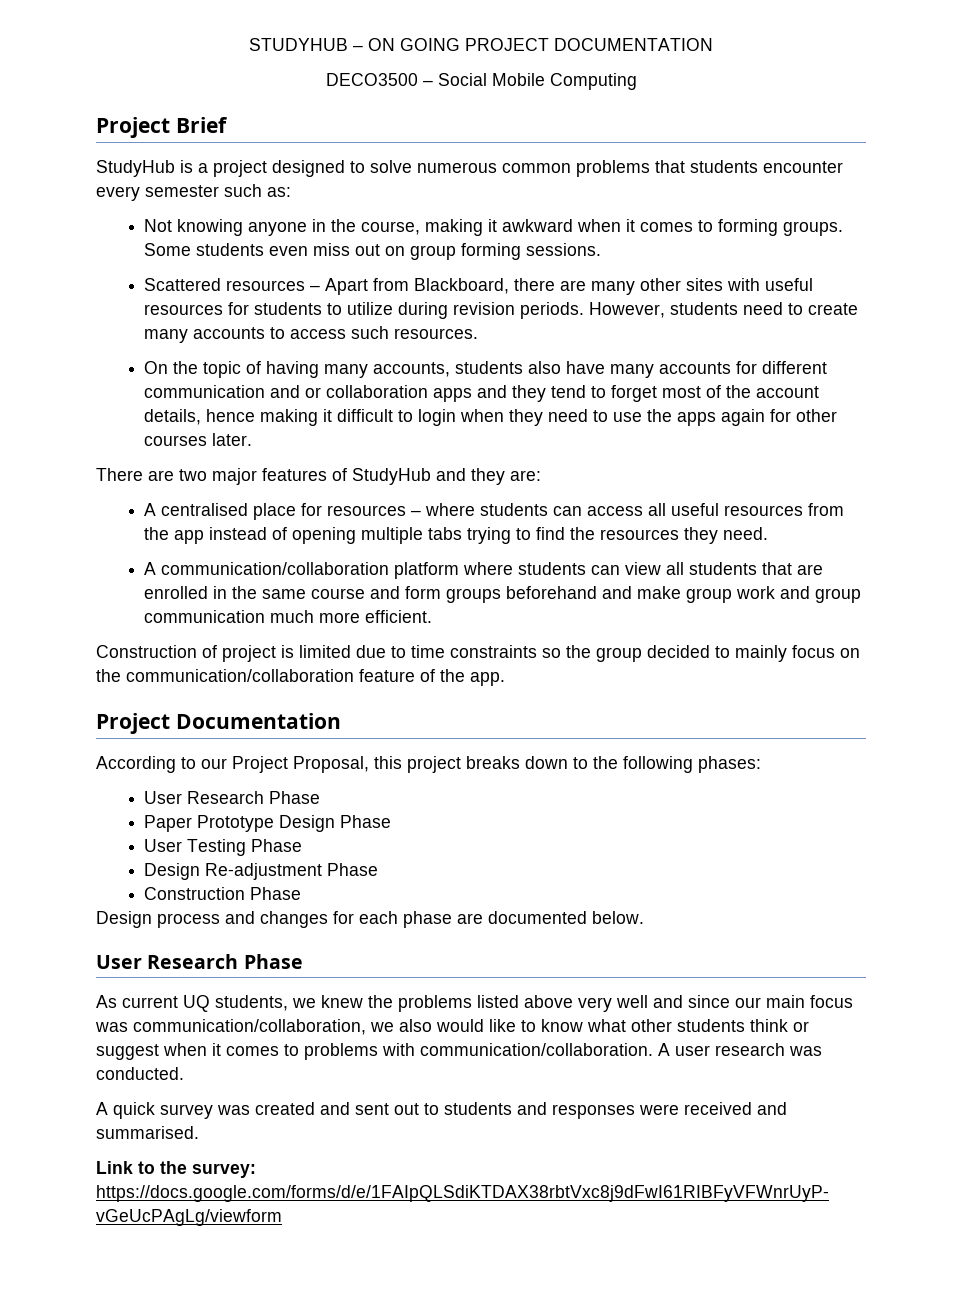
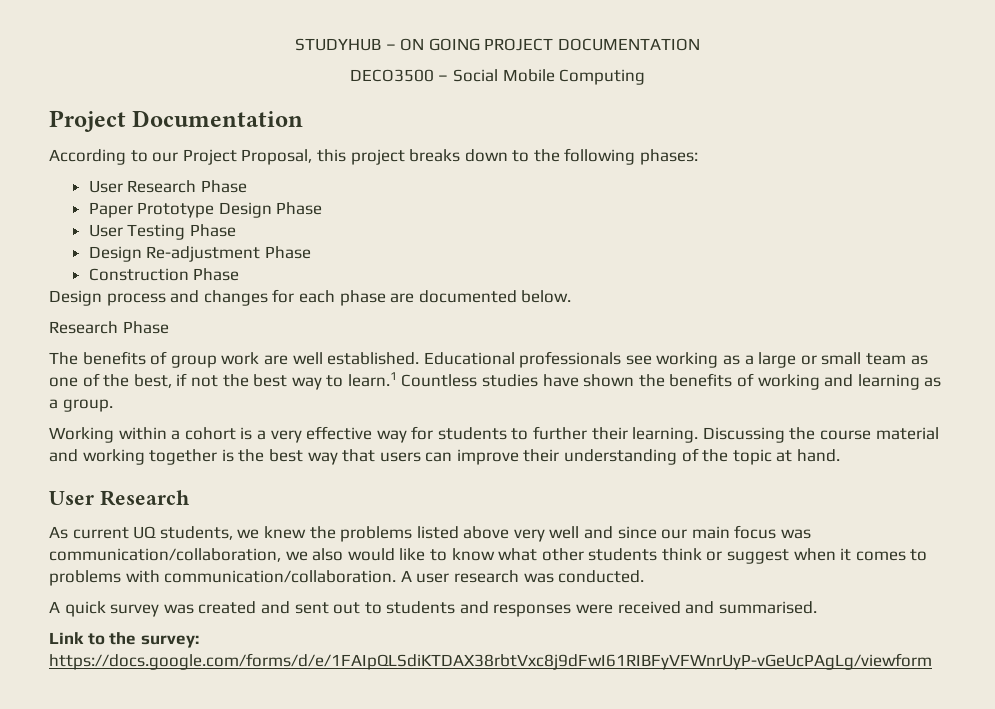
[96,117,228,138] [96,160,843,177] [96,184,291,201] [144,219,844,236] [144,243,602,260] [144,278,814,295] [144,302,859,319] [144,326,479,343] [144,361,828,378] [144,385,820,402] [144,409,838,426] [144,433,253,446] [96,468,541,485] [144,503,845,520] [144,527,769,544] [144,562,824,579] [144,586,862,603] [144,610,433,623] [96,645,860,662] [96,669,505,686] // Project Brief // StudyHub is a project designed to solve numerous common problems that students encounter every semester such as: // Not knowing anyone in the course, making it awkward when it comes to forming groups. Some students even miss out on group forming sessions. // Scattered resources – Apart from Blackboard, there are many other sites with useful resources for students to utilize during revision periods. However, students need to create many accounts to access such resources. // On the topic of having many accounts, students also have many accounts for different communication and or collaboration apps and they tend to forget most of the account details, hence making it difficult to login when they need to use the apps again for other courses later. // There are two major features of StudyHub and they are: // A centralised place for resources – where students can access all useful resources from the app instead of opening multiple tabs trying to find the resources they need. // A communication/collaboration platform where students can view all students that are enrolled in the same course and form groups beforehand and make group work and group communication much more efficient. // Construction of project is limited due to time constraints so the group decided to mainly focus on the communication/collaboration feature of the app. -> (646, 77) none
[96,954,303,969] // User Research Phase -> [49,321,169,334] [49,351,928,368] [49,372,942,390] [49,399,113,412] [49,426,939,443] [49,448,841,465] [49,490,190,506] // Research Phase // The benefits of group work are well established. Educational professionals see working as a large or small team as one of the best, if not the best way to learn.1 Countless studies have shown the benefits of working and learning as a group. // Working within a cohort is a very effective way for students to further their learning. Discussing the course material and working together is the best way that users can improve their understanding of the topic at hand. // User Research

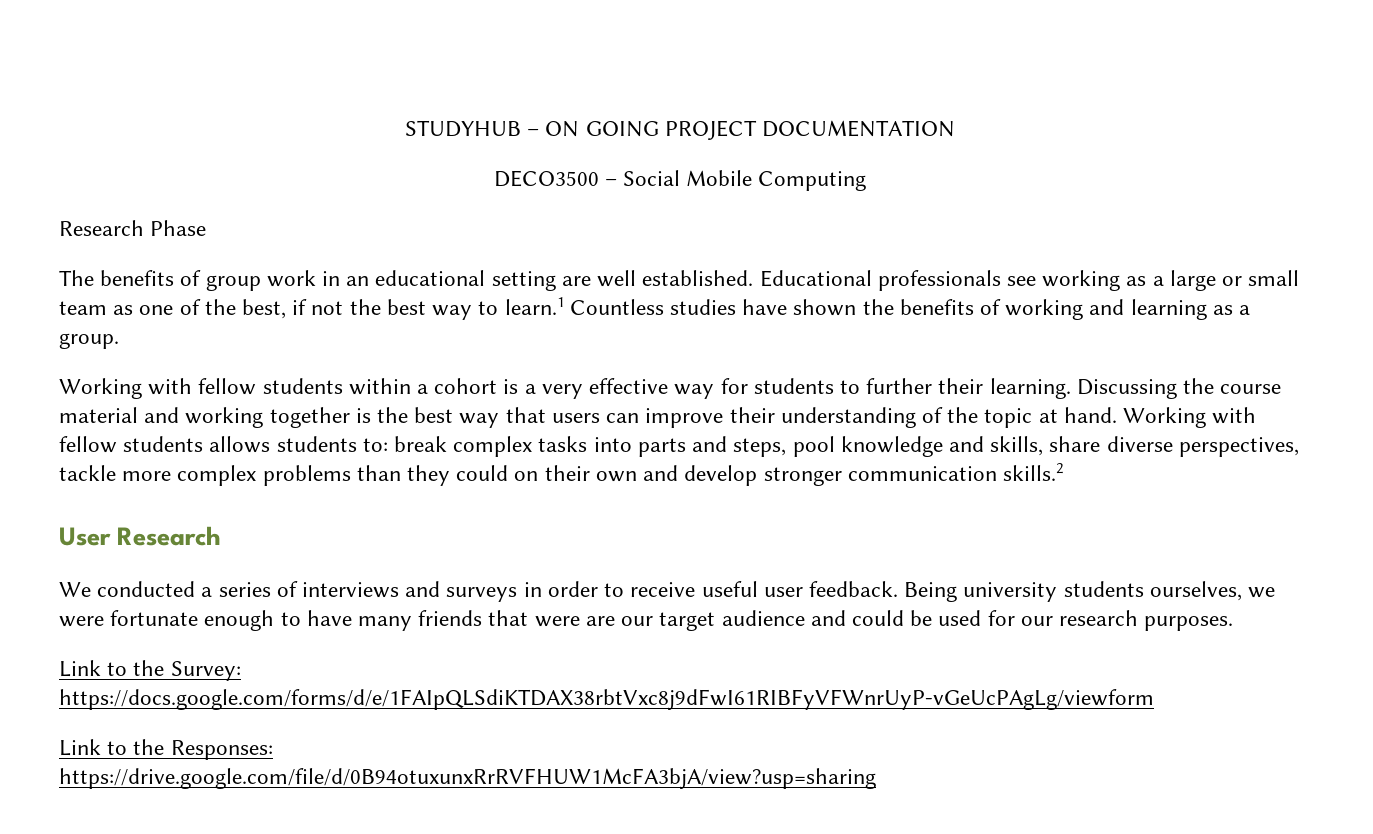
[49,110,304,132] [49,148,699,165] [88,180,247,193] [88,202,323,218] [88,224,236,240] [88,246,311,262] [88,268,240,281] [49,289,572,306] // Project Documentation // According to our Project Proposal, this project breaks down to the following phases: // User Research Phase // Paper Prototype Design Phase // User Testing Phase // Design Re-adjustment Phase // Construction Phase // Design process and changes for each phase are documented below. -> (867, 181) none
(260, 358) none -> [322,270,556,291] in an educational setting
(114, 435) none -> [148,378,343,395] with fellow students
[49,490,190,506] [49,525,812,542] [49,548,928,564] [49,570,645,586] [49,601,817,617] [49,632,199,648] // User Research // As current UQ students, we knew the problems listed above very well and since our main focus was communication/collaboration, we also would like to know what other students think or suggest when it comes to problems with communication/collaboration. A user research was conducted. // A quick survey was created and sent out to students and responses were received and summarised. // Link to the survey: -> [1122,407,1257,428] [59,436,1299,457] [59,463,1063,486] [59,526,222,546] [59,581,1275,602] [59,610,1234,631] [59,660,241,681] Working with fellow students allows students to: break complex tasks into parts and steps, pool knowledge and skills, share diverse perspectives, tackle more complex problems than they could on their own and develop stronger communication skills.2 // User Research // We conducted a series of interviews and surveys in order to receive useful user feedback. Being university students ourselves, we were fortunate enough to have many friends that were are our target audience and could be used for our research purposes. // Link to the Survey:
(932, 661) none -> [59,739,273,760] [59,768,876,789] // Link to the Responses: // https://drive.google.com/file/d/0B94otuxunxRrRVFHUW1McFA3bjA/view?usp=sharing

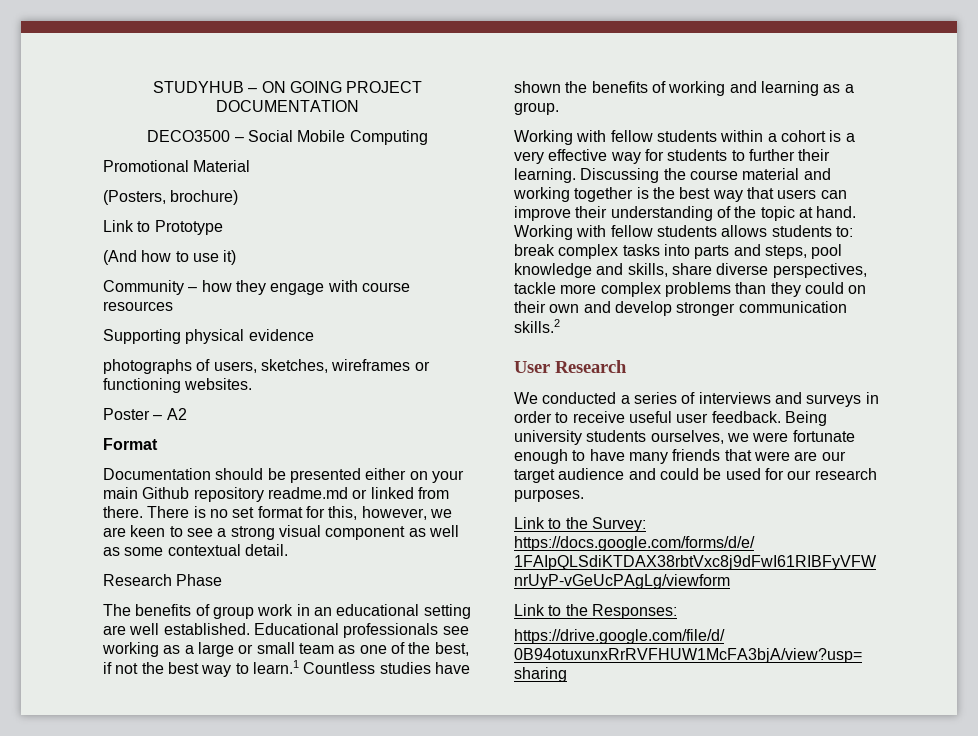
(867, 181) none -> [103,160,251,172] [103,190,239,205] [103,220,223,235] [103,250,237,265] [103,280,410,295] [103,301,173,311] [103,329,314,344] [103,359,430,374] [103,378,253,393] [103,408,187,420] [103,438,158,450] [103,468,464,483] [103,487,449,502] [103,506,452,520] [103,525,459,540] [103,544,288,556] // Promotional Material // (Posters, brochure) // Link to Prototype // (And how to use it) // Community – how they engage with course resources // Supporting physical evidence // photographs of users, sketches, wireframes or functioning websites. // Poster – A2 // Format // Documentation should be presented either on your main Github repository readme.md or linked from there. There is no set format for this, however, we are keen to see a strong visual component as well as some contextual detail.

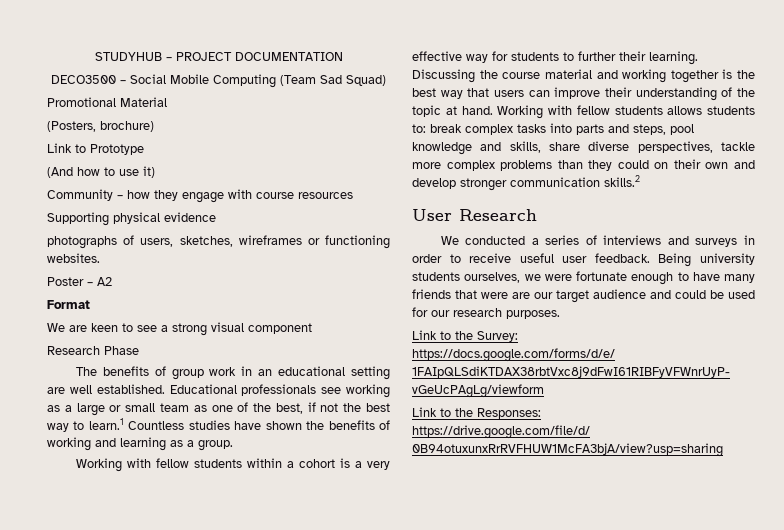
[261,81,342,93] ON GOING -> (172, 59) none
(428, 137) none -> [280,75,386,86] (Team Sad Squad)
[103,468,464,483] [103,487,449,502] [103,506,452,520] Documentation should be presented either on your main Github repository readme.md or linked from there. There is no set format for this, however, we -> [47,323,65,332] We
[408,525,459,537] [103,544,288,556] as well as some contextual detail. -> (312, 328) none

